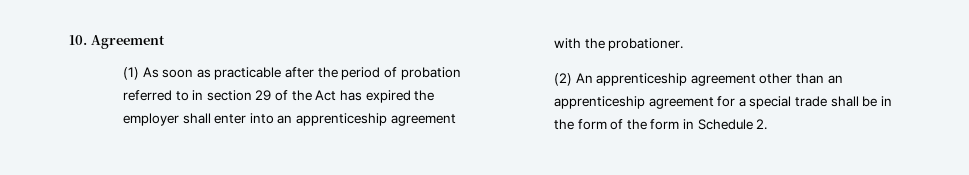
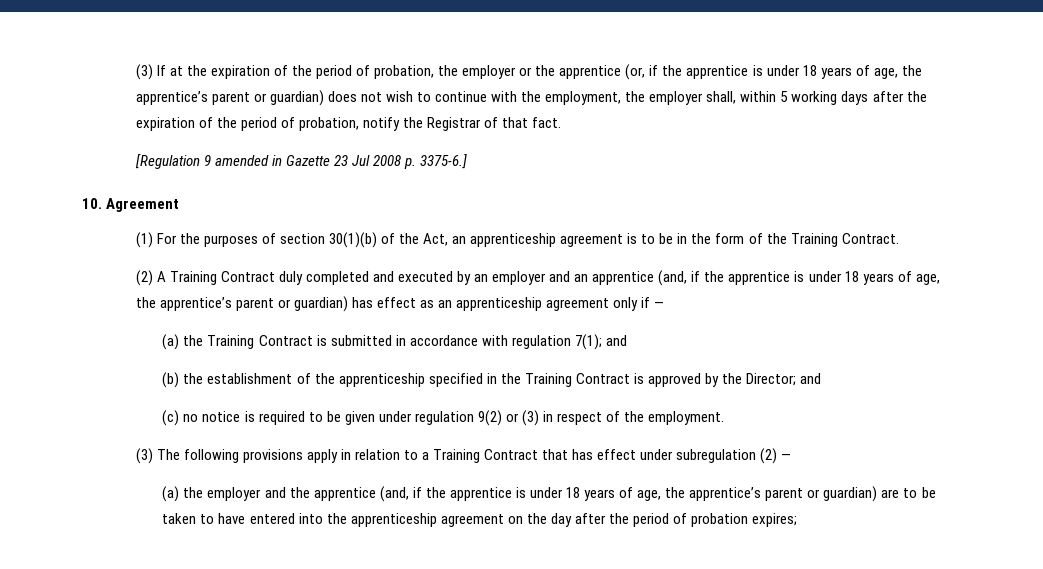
[69,35,165,49] [122,67,461,80] [122,90,435,103] [122,113,456,126] [553,38,684,51] [553,73,843,86] [553,96,859,109] 10. Agreement // (1) As soon as practicable after the period of probation referred to in section 29 of the Act has expired the employer shall enter into an apprenticeship agreement with the probationer. // (2) An apprenticeship agreement other than an apprenticeship agreement for a special trade shall -> [135,64,922,80] [135,90,927,106] [135,117,562,131] [134,154,468,169] [82,198,180,212] [135,232,656,248] (3) If at the expiration of the period of probation, the employer or the apprentice (or, if the apprentice is under 18 years of age, the apprentice’s parent or guardian) does not wish to continue with the employment, the employer shall, within 5 working days after the expiration of the period of probation, notify the Registrar of that fact. // [Regulation 9 amended in Gazette 23 Jul 2008 p. 3375-6.] // 10. Agreement // (1) For the purposes of section 30(1)(b) of the Act, an apprenticeship agreement is to
[650,119,768,130] form in Schedule 2. -> [790,233,899,247] [135,270,940,286] [135,296,665,312] [162,334,627,350] [162,372,822,388] [162,410,725,426] [135,448,792,464] [162,486,936,502] [162,513,798,527] Training Contract. // (2) A Training Contract duly completed and executed by an employer and an apprentice (and, if the apprentice is under 18 years of age, the apprentice’s parent or guardian) has effect as an apprenticeship agreement only if — // (a) the Training Contract is submitted in accordance with regulation 7(1); and // (b) the establishment of the apprenticeship specified in the Training Contract is approved by the Director; and // (c) no notice is required to be given under regulation 9(2) or (3) in respect of the employment. // (3) The following provisions apply in relation to a Training Contract that has effect under subregulation (2) — // (a) the employer and the apprentice (and, if the apprentice is under 18 years of age, the apprentice’s parent or guardian) are to be taken to have entered into the apprenticeship agreement on the day after the period of probation expires;

